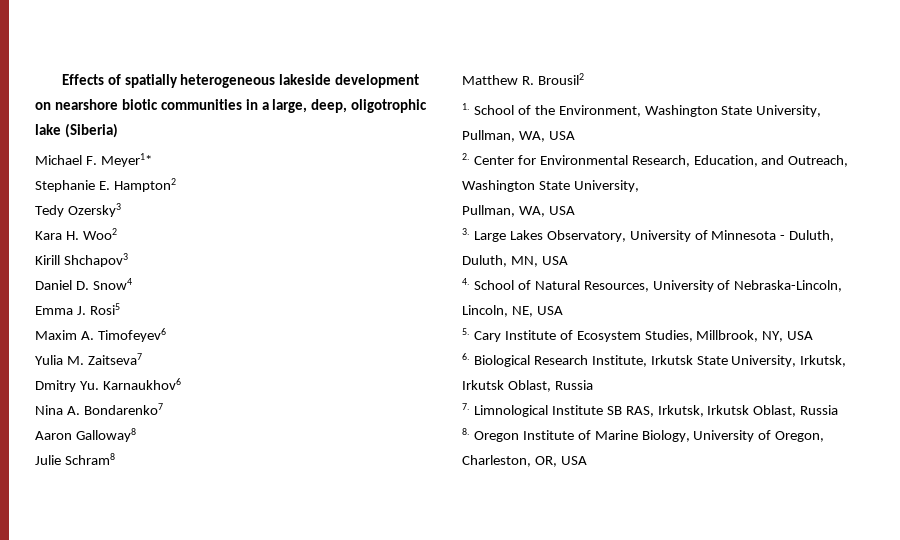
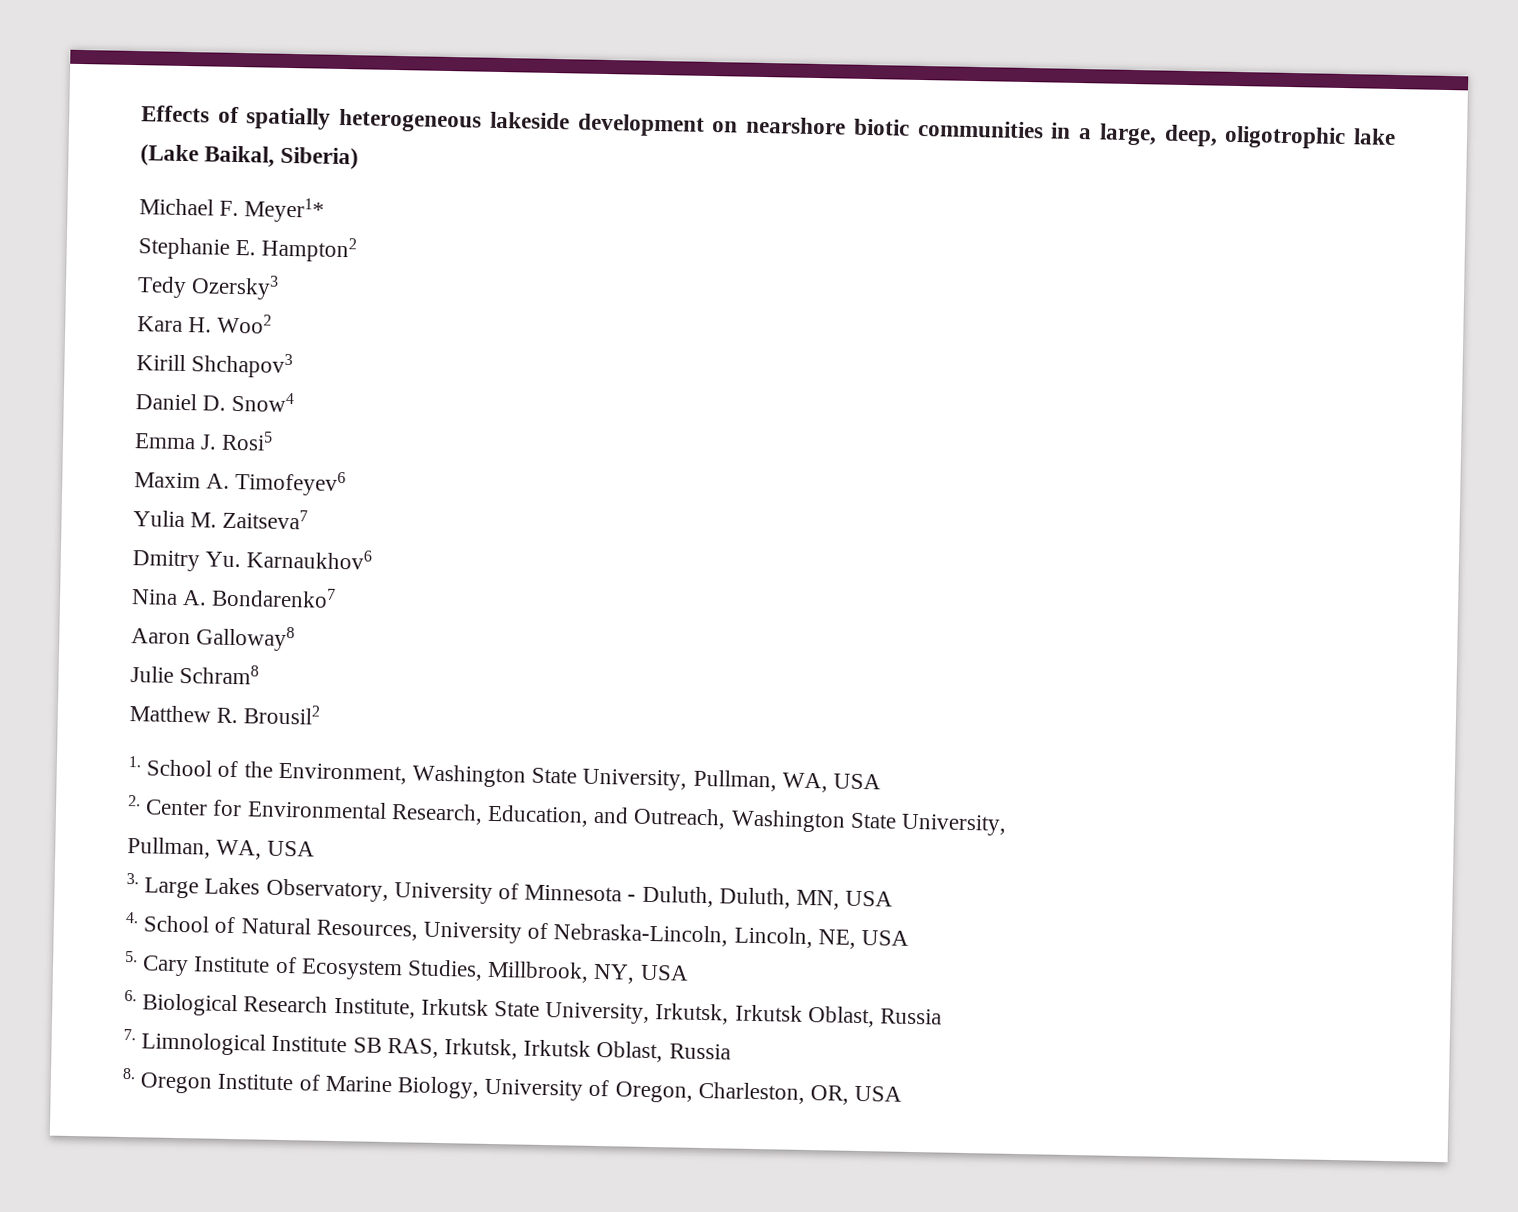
[64,123,118,138] (Siberia) -> [140,144,360,170] (Lake Baikal, Siberia)

